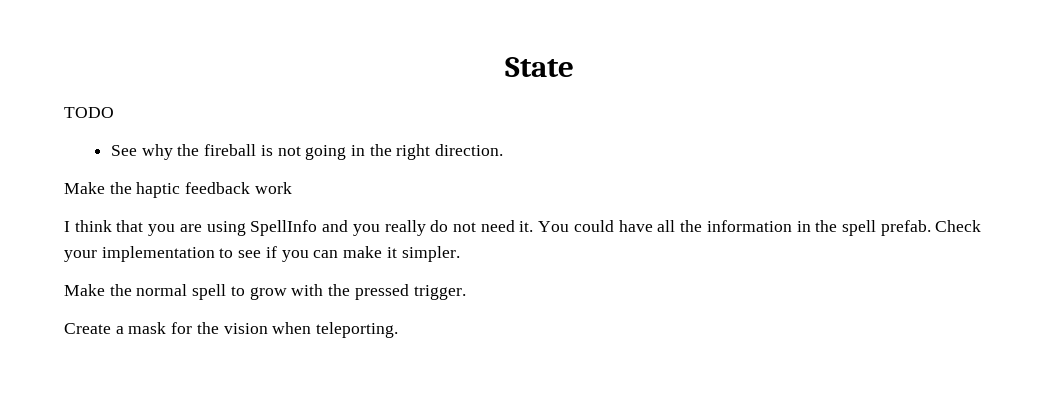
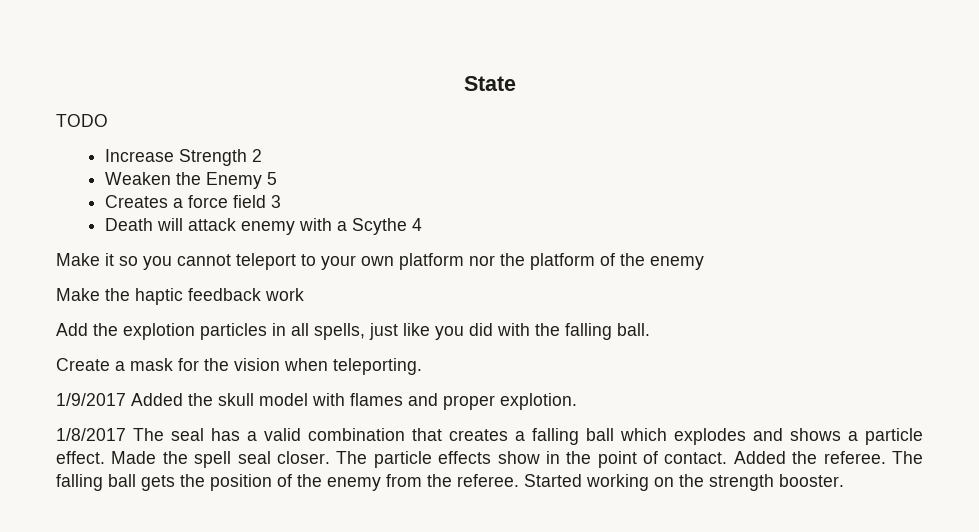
[110,144,504,160] See why the fireball is not going in the right direction. -> [105,149,263,166] [105,172,278,189] [105,195,282,208] [105,218,423,235] [56,253,704,270] Increase Strength 2 // Weaken the Enemy 5 // Creates a force field 3 // Death will attack enemy with a Scythe 4 // Make it so you cannot teleport to your own platform nor the platform of the enemy
[64,220,982,236] [64,246,460,262] [64,284,466,300] I think that you are using SpellInfo and you really do not need it. You could have all the information in the spell prefab. Check your implementation to see if you can make it simpler. // Make the normal spell to grow with the pressed trigger. -> [56,323,650,340] Add the explotion particles in all spells, just like you did with the falling ball.
(399, 330) none -> [56,393,577,410] [56,428,923,445] [56,451,924,468] [56,474,844,491] // 1/9/2017 Added the skull model with flames and proper explotion. // 1/8/2017 The seal has a valid combination that creates a falling ball which explodes and shows a particle effect. Made the spell seal closer. The particle effects show in the point of contact. Added the referee. The falling ball gets the position of the enemy from the referee. Started working on the strength booster.

